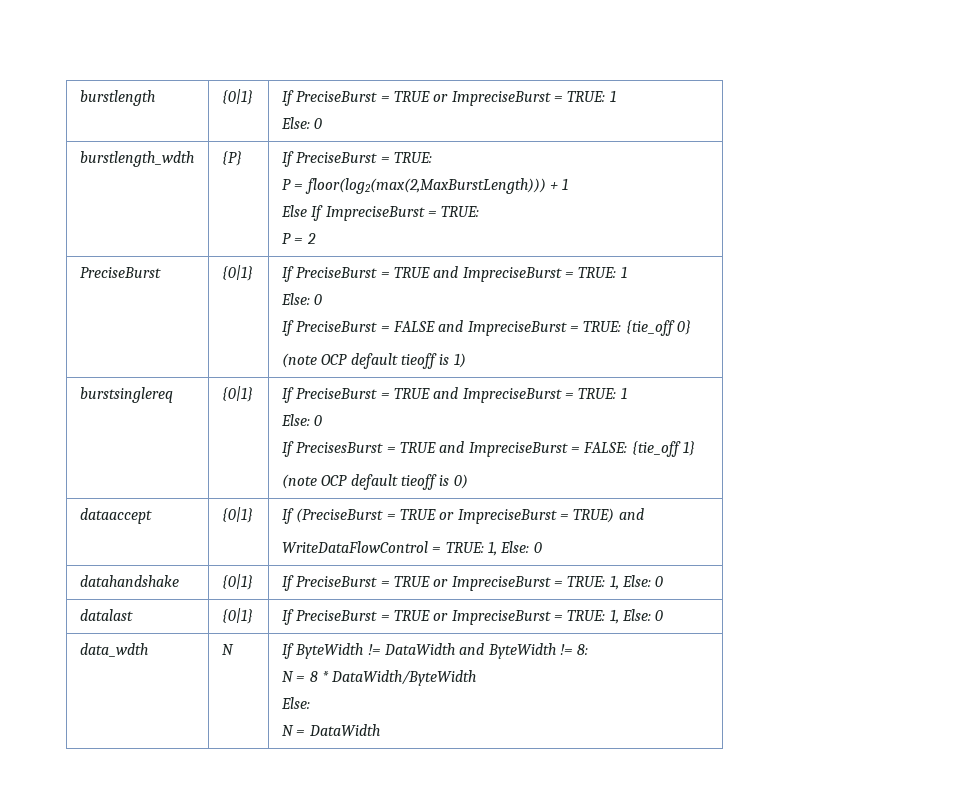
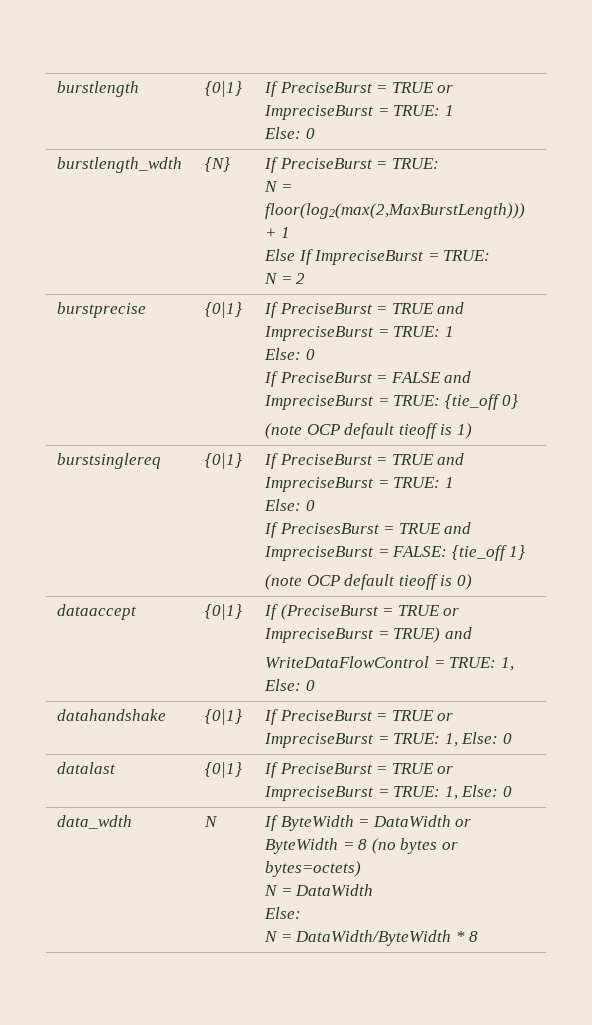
[221,151,242,166] {P} -> [205,157,231,172] {N}
[281,179,291,190] P -> [264,181,279,192] N
[281,233,291,244] P -> [264,273,279,284] N
[79,267,161,278] PreciseBurst -> [57,302,147,318] burstprecise
[367,643,589,659] [281,670,477,686] != DataWidth and ByteWidth != 8: // N = 8 * DataWidth/ByteWidth -> [358,815,472,827] [265,838,458,854] [265,861,362,877] [264,884,374,896] = DataWidth or ByteWidth = 8 (no bytes or bytes=octets) // N = DataWidth
[308,724,380,736] DataWidth -> [295,930,479,946] DataWidth/ByteWidth * 8

